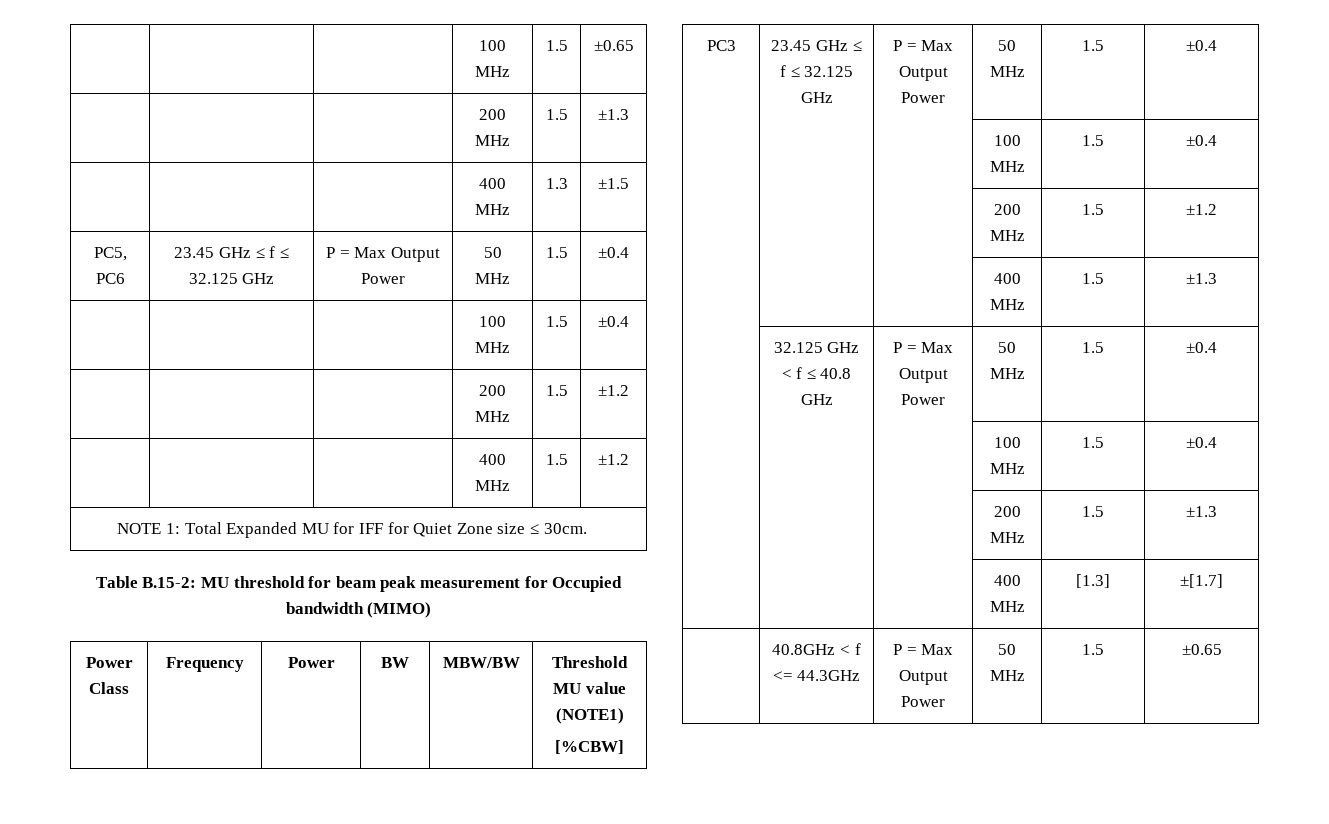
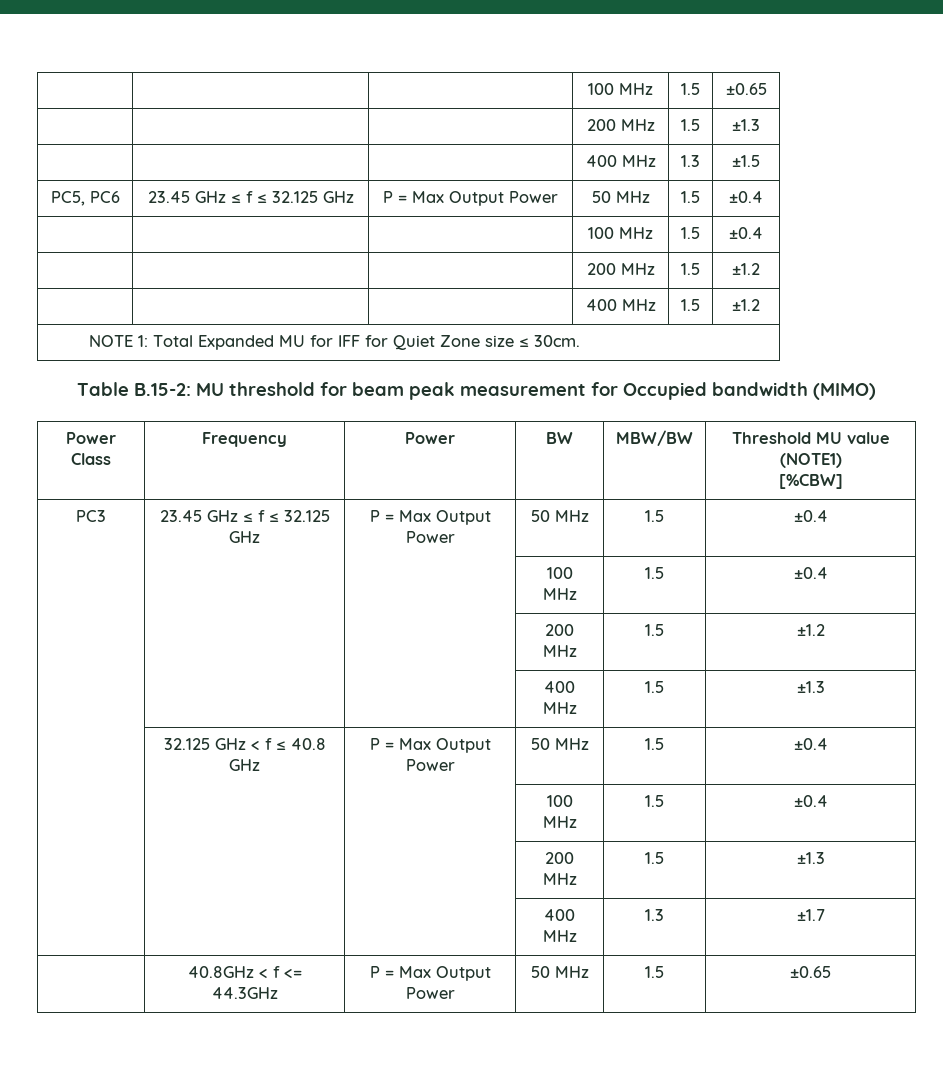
[1076,574,1110,588] [1180,574,1223,588] [1.3] | ±[1.7] -> [645,909,664,921] [796,909,825,921] 1.3 | ±1.7

